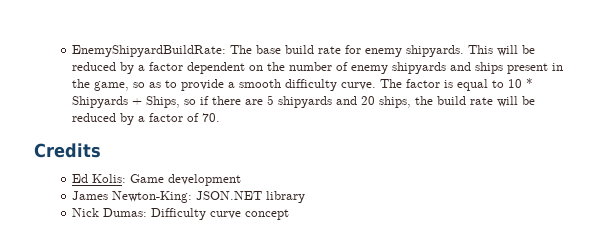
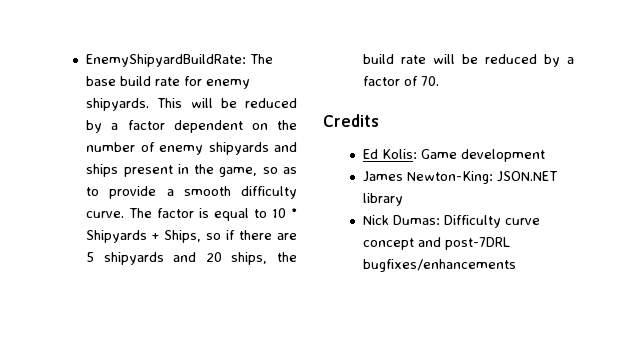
(290, 214) none -> [418,237,511,250] [363,259,517,272] and post-7DRL bugfixes/enhancements

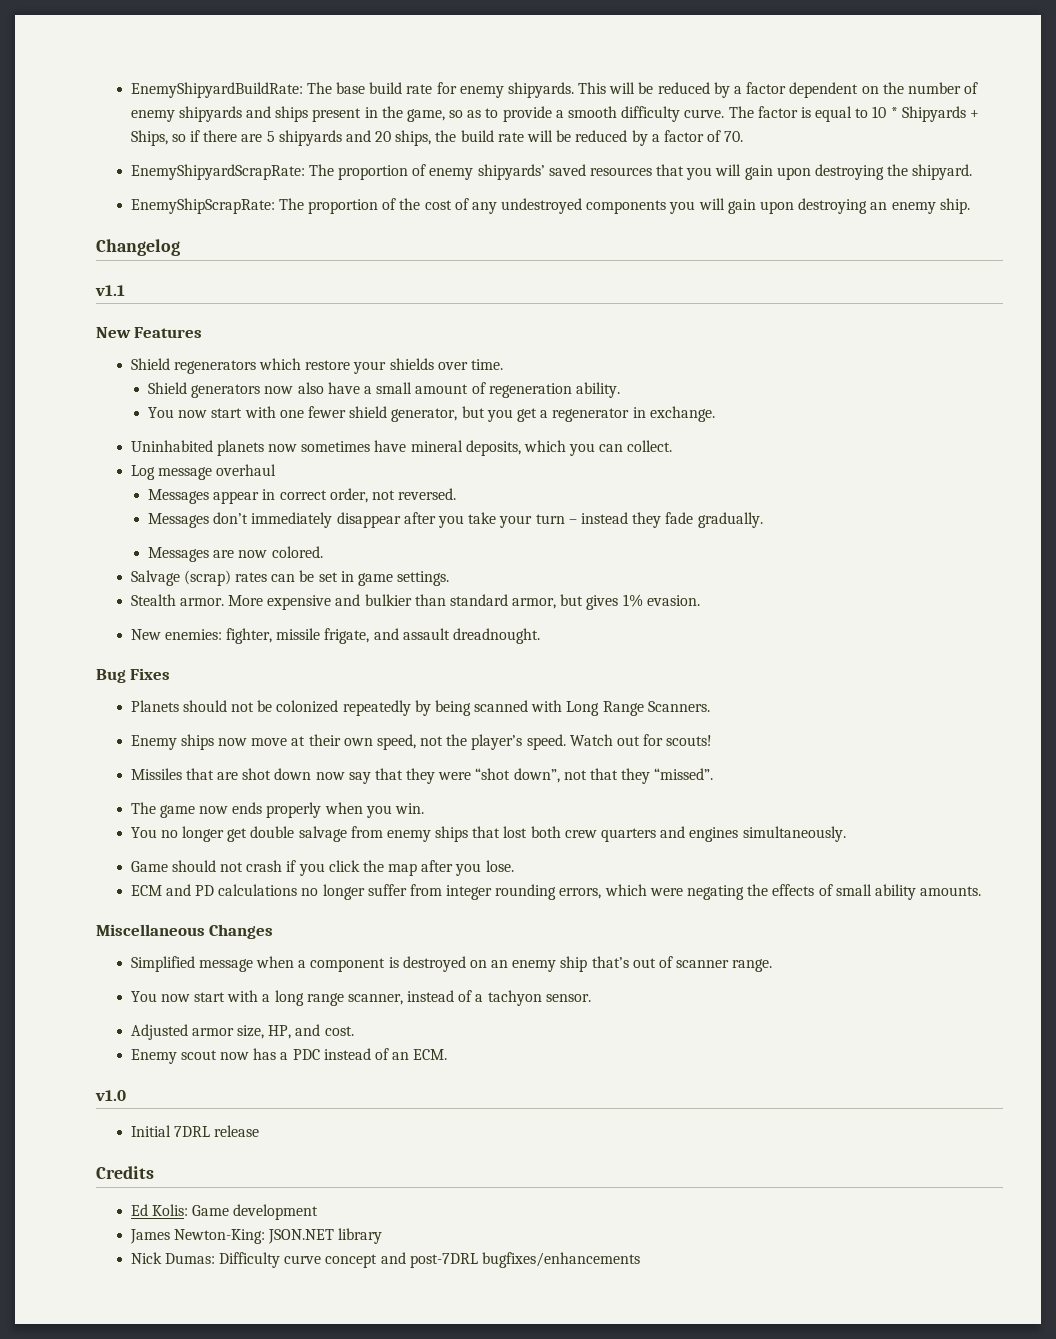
(440, 81) none -> [130,164,973,180] [130,198,970,214] [96,239,180,256] [95,285,125,296] [96,327,203,338] [130,358,503,374] [148,382,620,398] [148,406,715,422] [130,440,673,456] [130,464,276,480] [148,488,457,504] [148,512,763,528] [148,546,323,562] [130,570,450,586] [130,594,700,610] [130,628,540,644] [96,668,171,683] [130,700,710,716] [130,734,713,750] [130,768,714,784] [130,802,424,818] [130,826,846,842] [130,860,514,876] [130,884,982,900] [96,924,274,939] [130,956,773,972] [130,990,591,1006] [130,1024,354,1040] [130,1048,448,1064] [95,1090,126,1101] [130,1125,259,1137] // EnemyShipyardScrapRate: The proportion of enemy shipyards’ saved resources that you will gain upon destroying the shipyard. // EnemyShipScrapRate: The proportion of the cost of any undestroyed components you will gain upon destroying an enemy ship. // Changelog // v1.1 // New Features // Shield regenerators which restore your shields over time. // Shield generators now also have a small amount of regeneration ability. // You now start with one fewer shield generator, but you get a regenerator in exchange. // Uninhabited planets now sometimes have mineral deposits, which you can collect. // Log message overhaul // Messages appear in correct order, not reversed. // Messages don’t immediately disappear after you take your turn – instead they fade gradually. // Messages are now colored. // Salvage (scrap) rates can be set in game settings. // Stealth armor. More expensive and bulkier than standard armor, but gives 1% evasion. // New enemies: fighter, missile frigate, and assault dreadnought. // Bug Fixes // Planets should not be colonized repeatedly by being scanned with Long Range Scanners. // Enemy ships now move at their own speed, not the player’s speed. Watch out for scouts! // Missiles that are shot down now say that they were “shot down”, not that they “missed”. // The game now ends properly when you win. // You no longer get double salvage from enemy ships that lost both crew quarters and engines simultaneously. // Game should not crash if you click the map after you lose. // ECM and PD calculations no longer suffer from integer rounding errors, which were negating the effects of small ability amounts. // Miscellaneous Changes // Simplified message when a component is destroyed on an enemy ship that’s out of scanner range. // You now start with a long range scanner, instead of a tachyon sensor. // Adjusted armor size, HP, and cost. // Enemy scout now has a PDC instead of an ECM. // v1.0 // Initial 7DRL release

